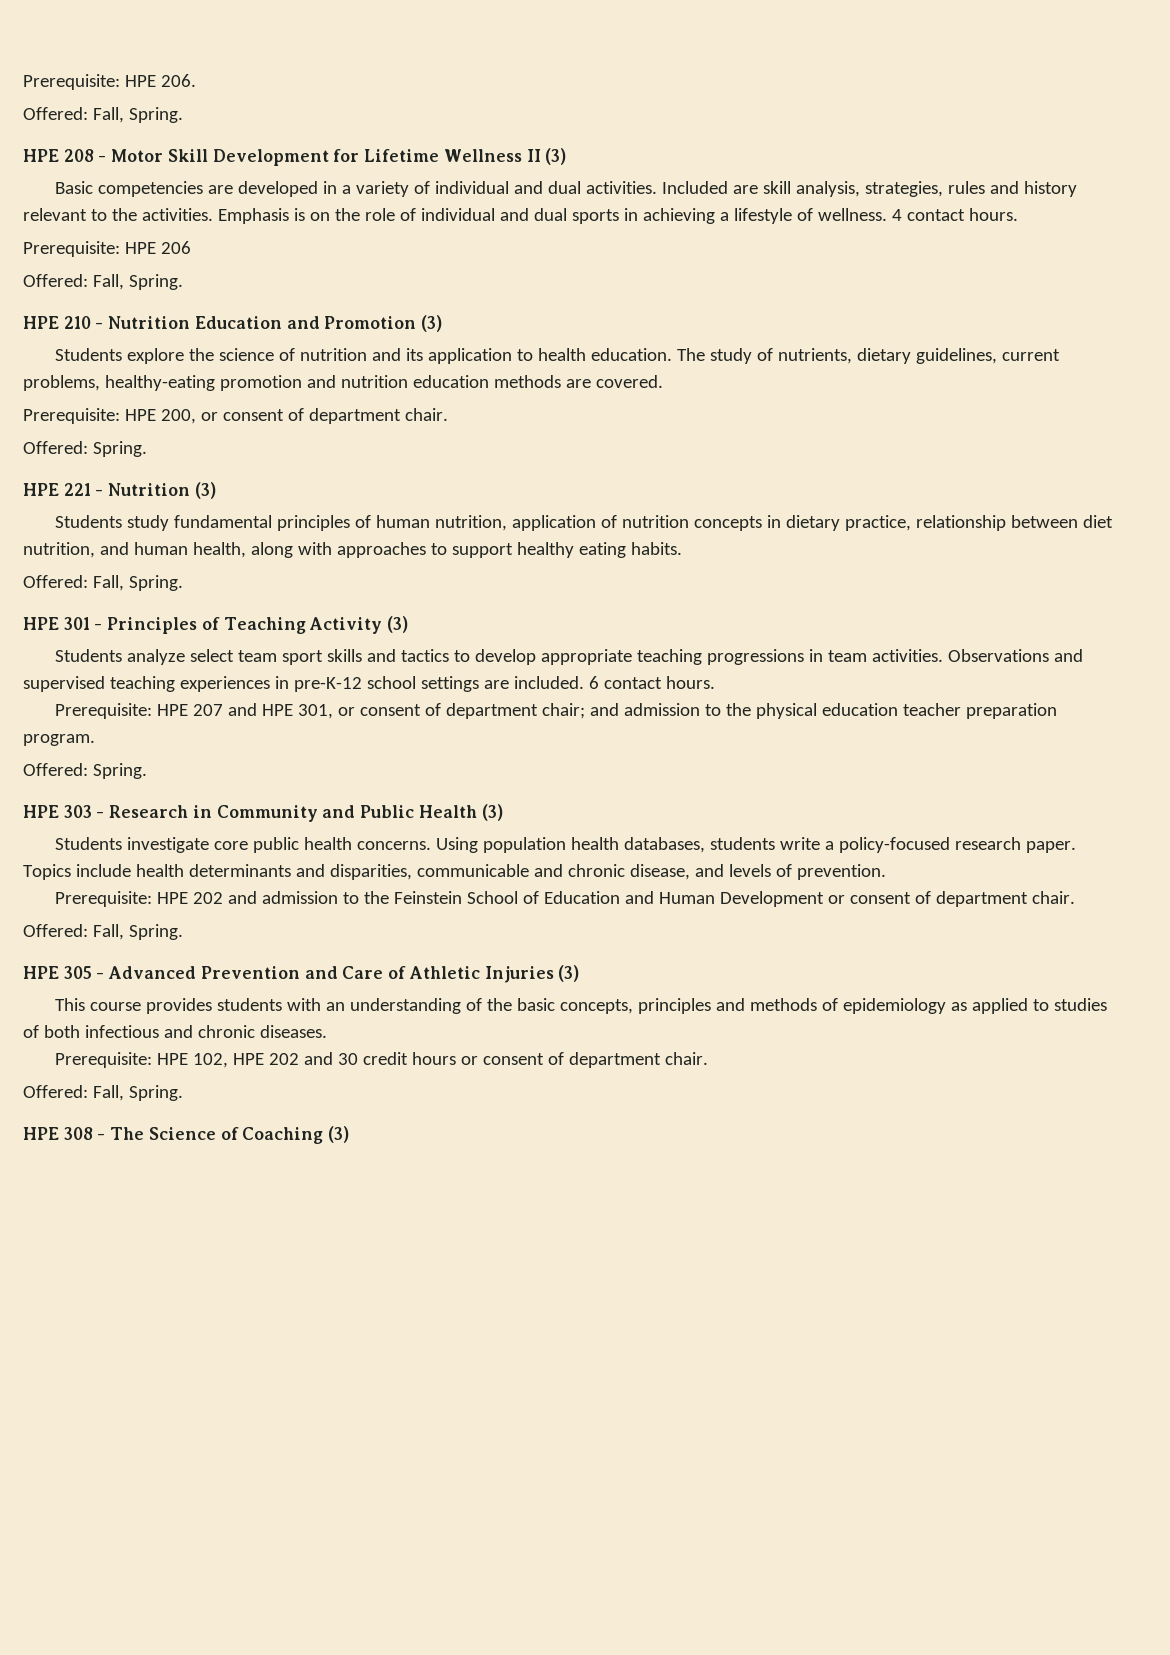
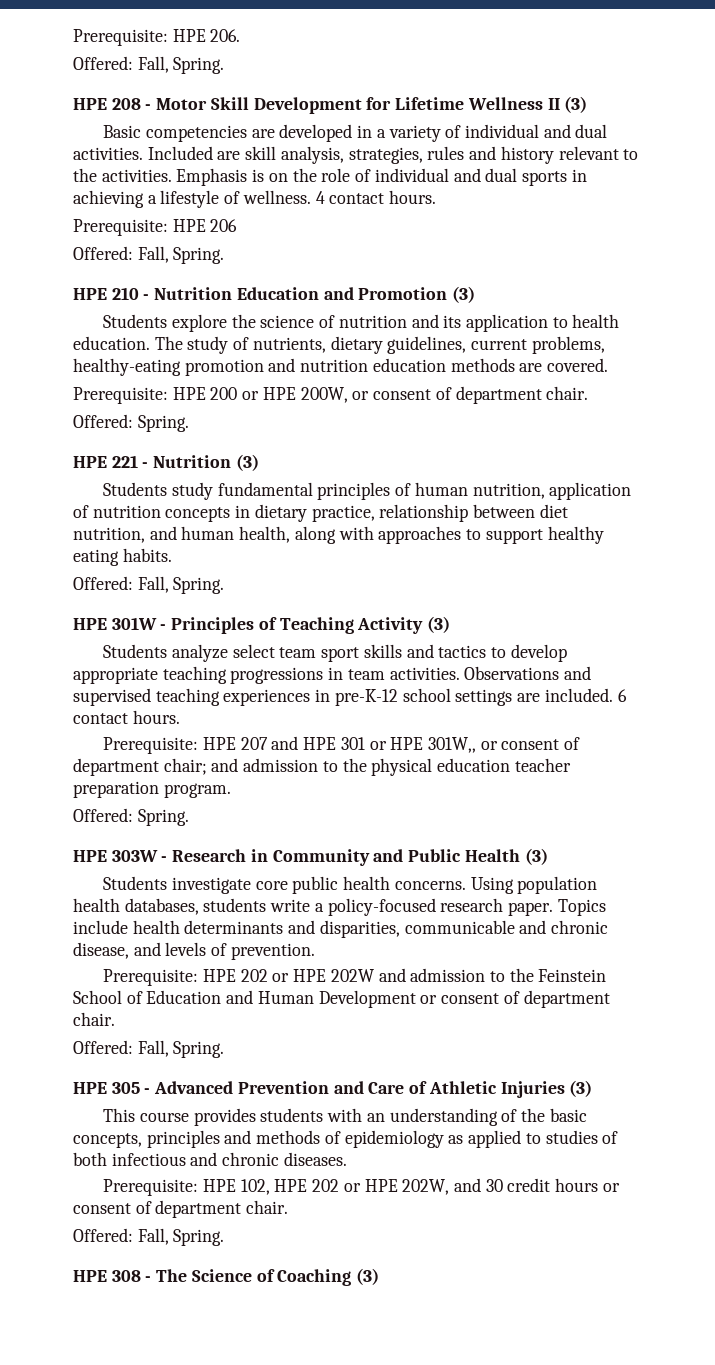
[160,409,196,424] 200, -> [210,387,348,403] 200 or HPE 200W,
[63,617,90,630] 301 -> [111,617,157,630] 301W
[298,704,334,719] 301, -> [340,737,476,753] 301 or HPE 301W,,
[63,805,92,818] 303 -> [111,850,158,862] 303W
(224, 898) none -> [272,969,374,982] or HPE 202W
(300, 1059) none -> [343,1179,450,1195] or HPE 202W,

